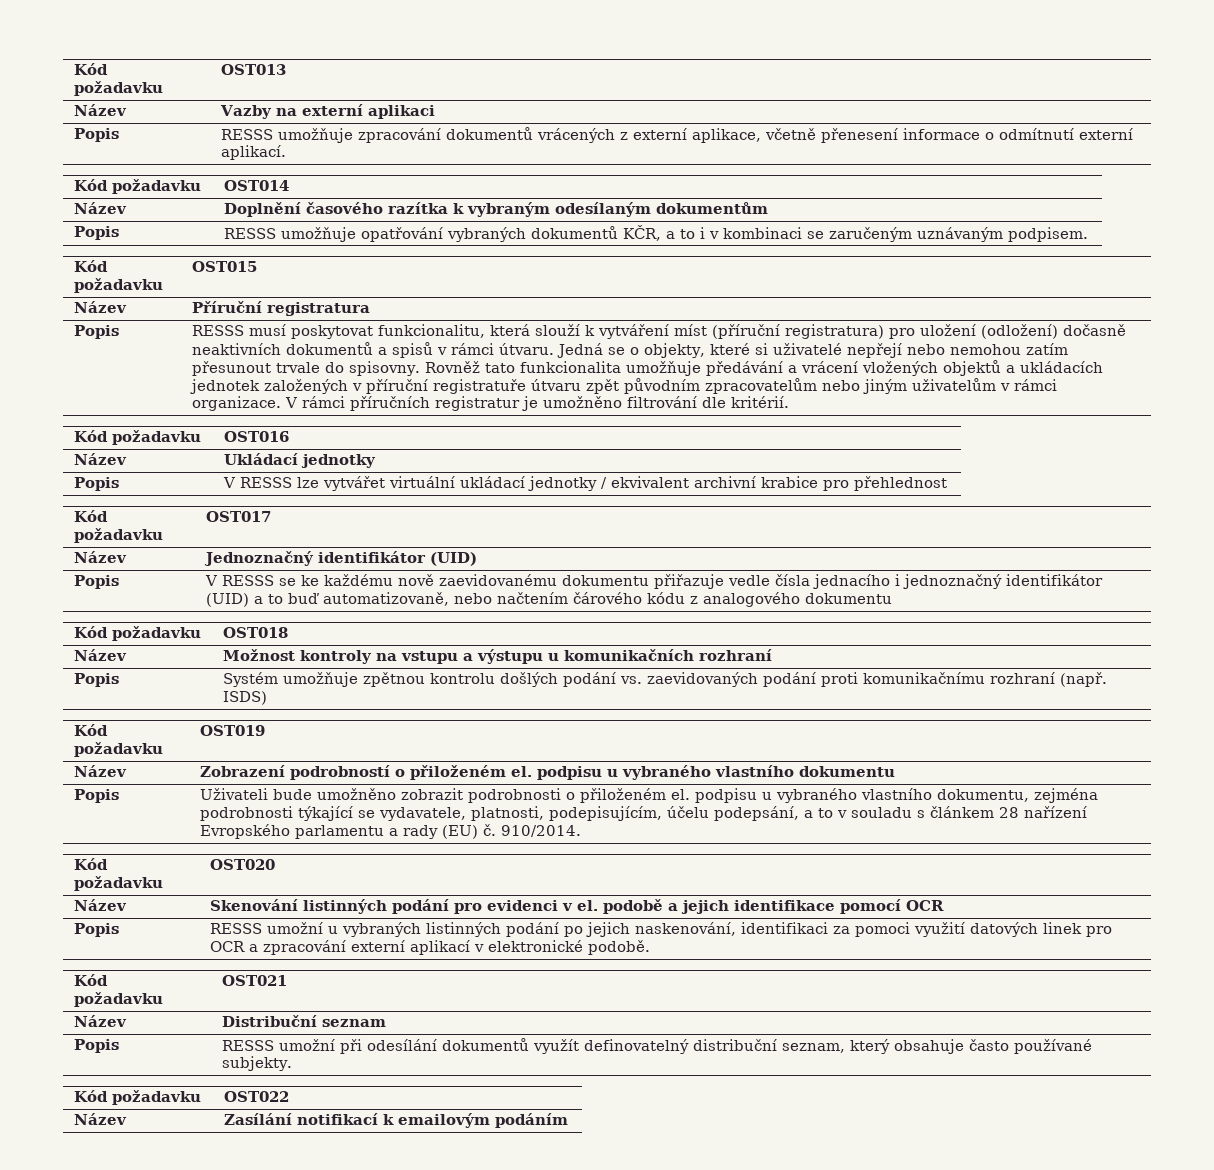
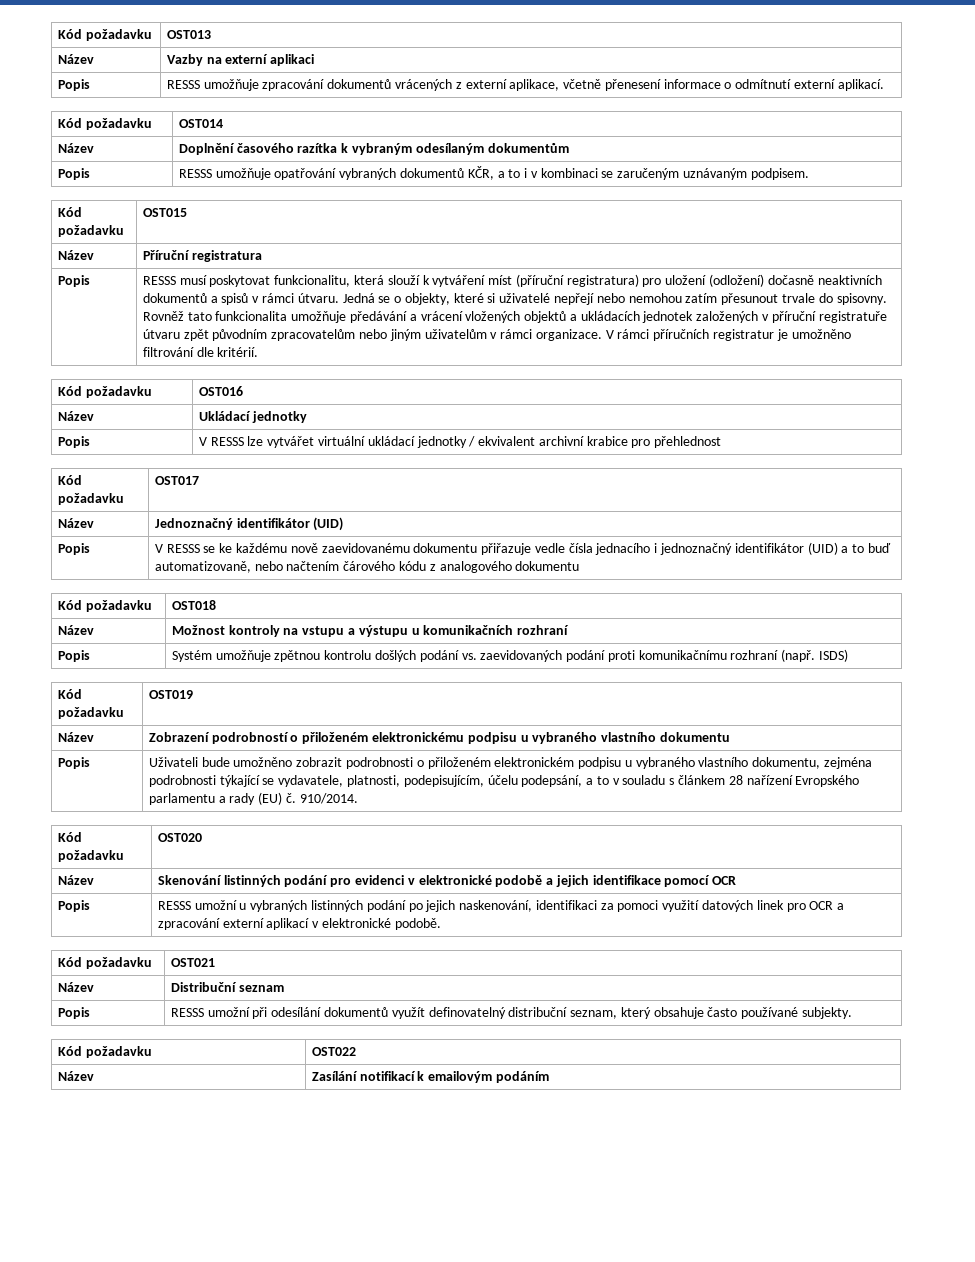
[511,766,533,777] el. -> [372,732,465,742] elektronickému
[671,789,691,800] el. -> [494,757,575,767] elektronickém
[577,900,599,911] el. -> [418,875,492,885] elektronické

